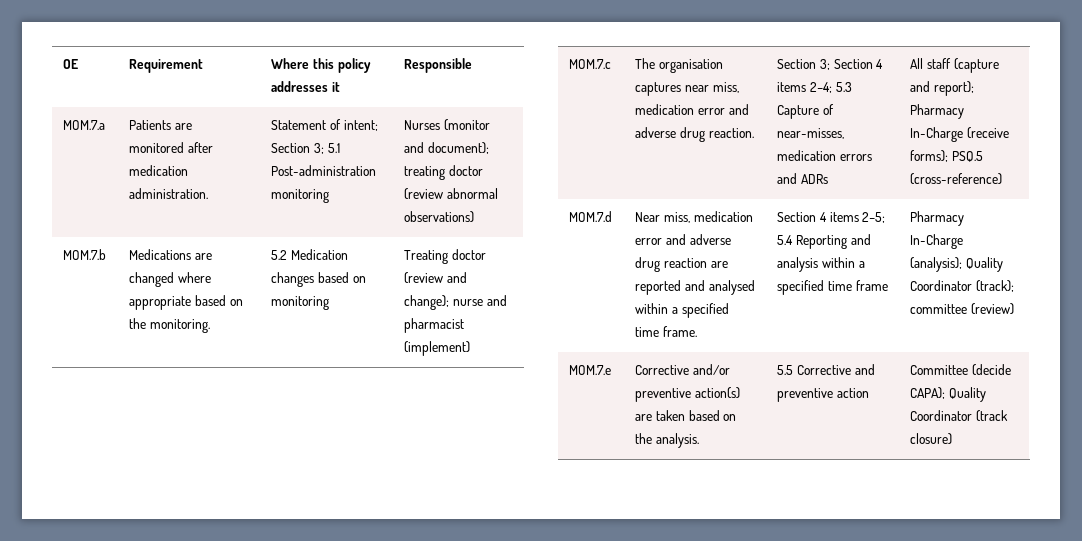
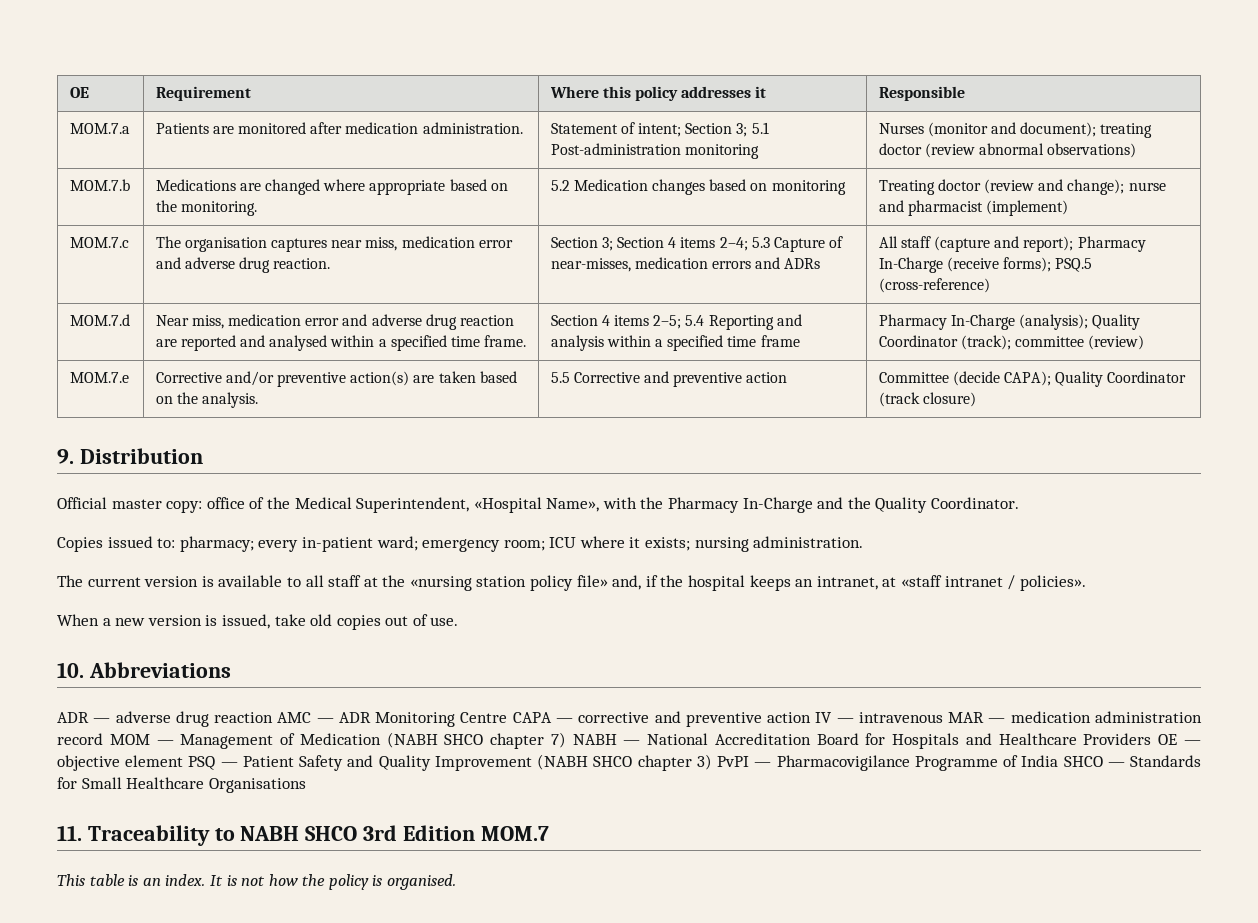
(953, 439) none -> [57,448,203,464] [57,497,1020,513] [57,536,864,552] [57,575,1086,591] [57,614,459,630] [57,662,231,678] [57,711,1202,727] [57,732,1201,749] [57,754,1201,771] [57,777,306,793] [57,825,549,846] [57,874,457,890] // 9. Distribution // Official master copy: office of the Medical Superintendent, «Hospital Name», with the Pharmacy In-Charge and the Quality Coordinator. // Copies issued to: pharmacy; every in-patient ward; emergency room; ICU where it exists; nursing administration. // The current version is available to all staff at the «nursing station policy file» and, if the hospital keeps an intranet, at «staff intranet / policies». // When a new version is issued, take old copies out of use. // 10. Abbreviations // ADR — adverse drug reaction AMC — ADR Monitoring Centre CAPA — corrective and preventive action IV — intravenous MAR — medication administration record MOM — Management of Medication (NABH SHCO chapter 7) NABH — National Accreditation Board for Hospitals and Healthcare Providers OE — objective element PSQ — Patient Safety and Quality Improvement (NABH SHCO chapter 3) PvPI — Pharmacovigilance Programme of India SHCO — Standards for Small Healthcare Organisations // 11. Traceability to NABH SHCO 3rd Edition MOM.7 // This table is an index. It is not how the policy is organised.

